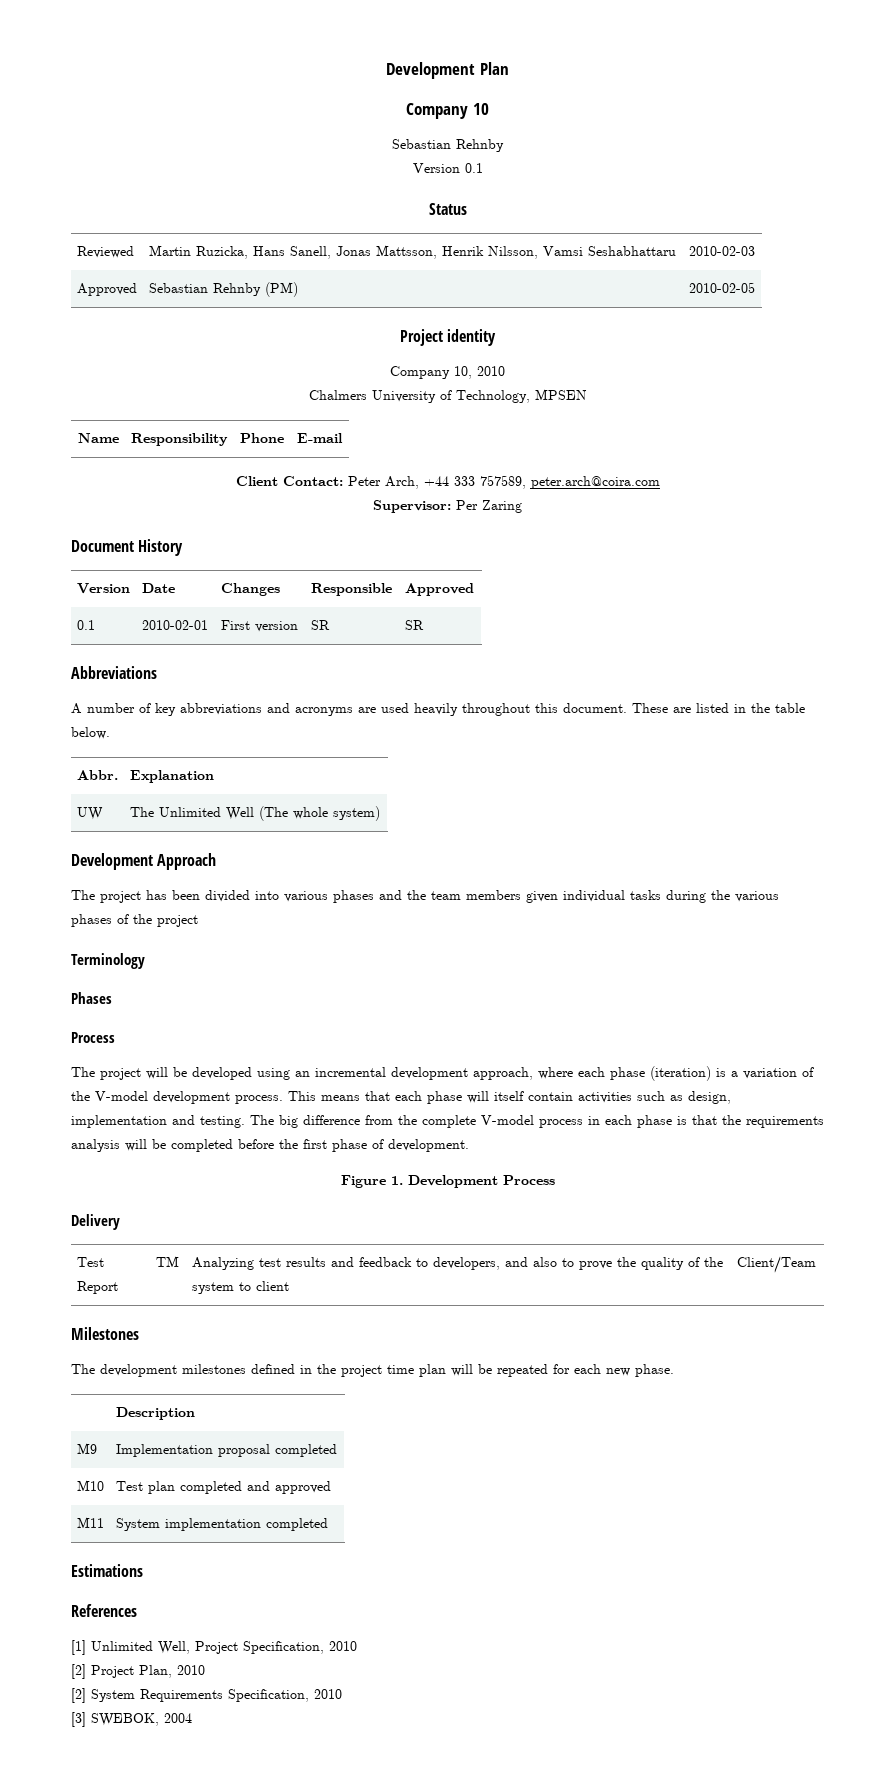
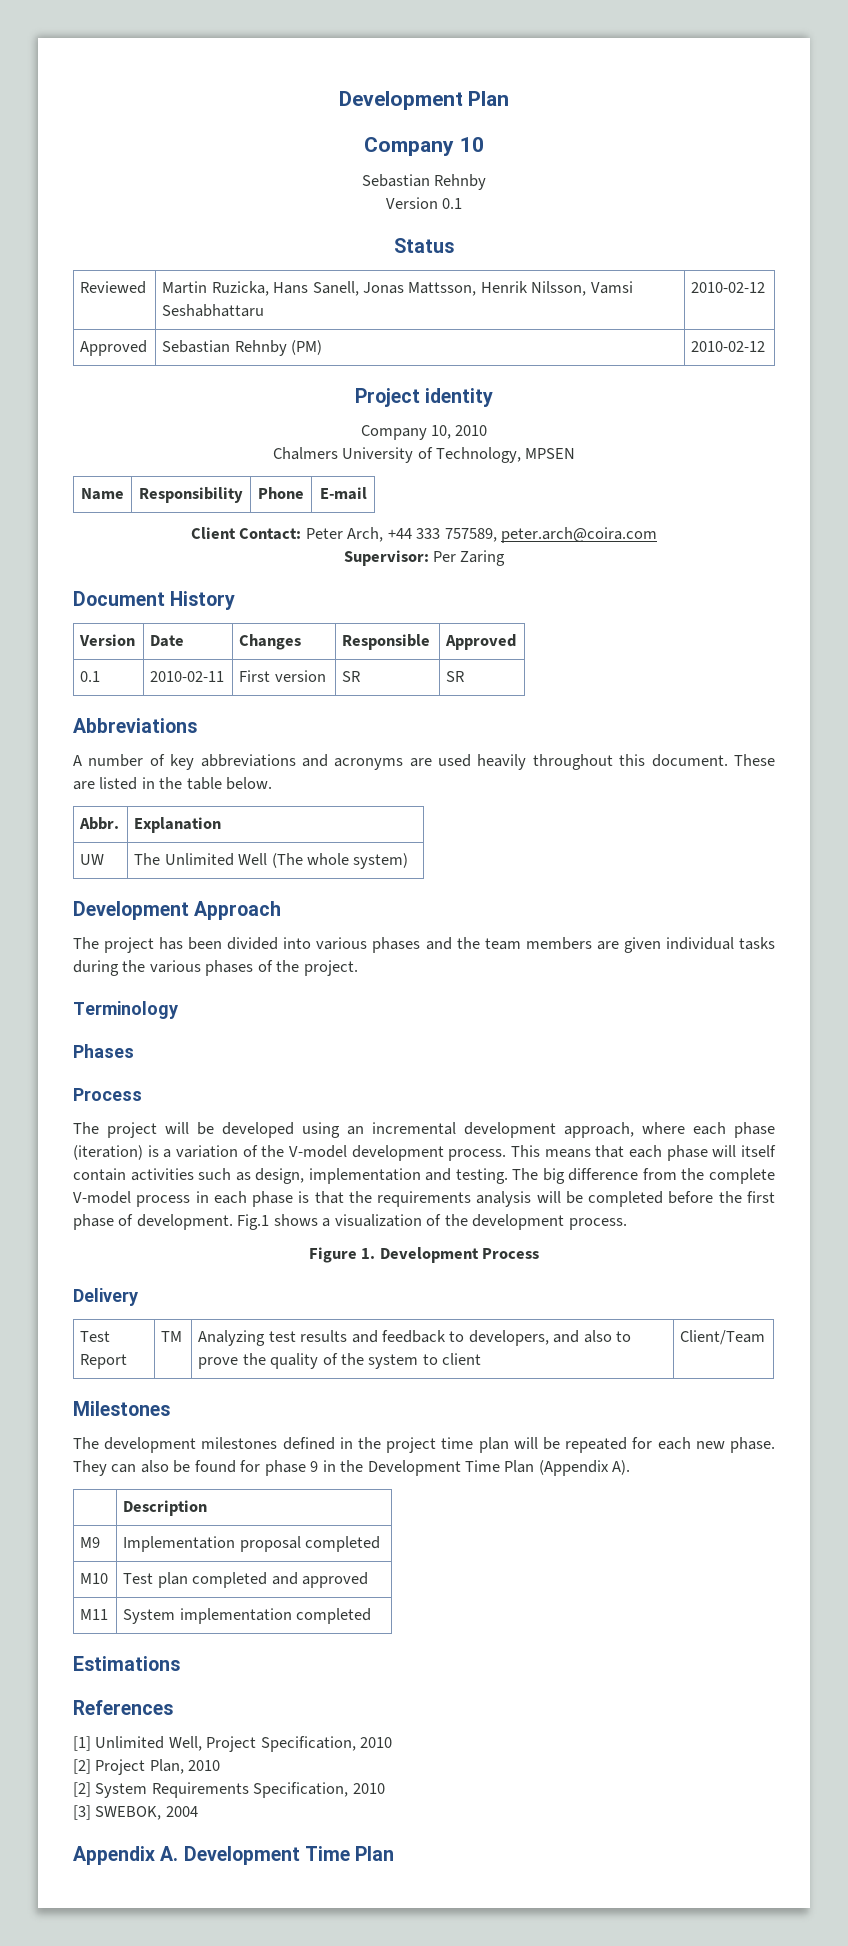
[688,246,755,256] 2010-02-03 -> [691,282,766,293] 2010-02-12
[688,282,755,293] 2010-02-05 -> [691,341,766,352] 2010-02-12
[141,620,208,630] 2010-02-01 -> [150,671,225,682] 2010-02-11
(521, 895) none -> [596,941,619,950] are
[157,915,198,927] project -> [303,960,358,976] project.
(469, 1145) none -> [237,1214,627,1230] Fig.1 shows a visualization of the development process.
(674, 1370) none -> [73,1460,631,1476] They can also be found for phase 9 in the Development Time Plan (Appendix A).
(192, 1718) none -> [73,1846,395,1865] // Appendix A. Development Time Plan

